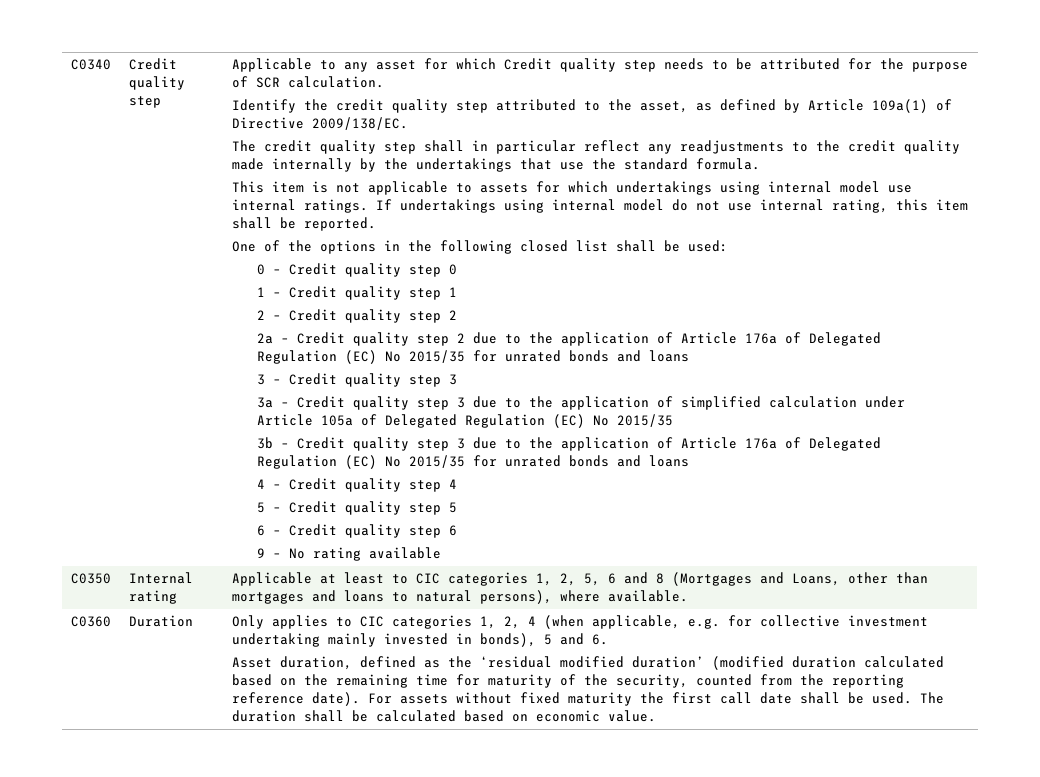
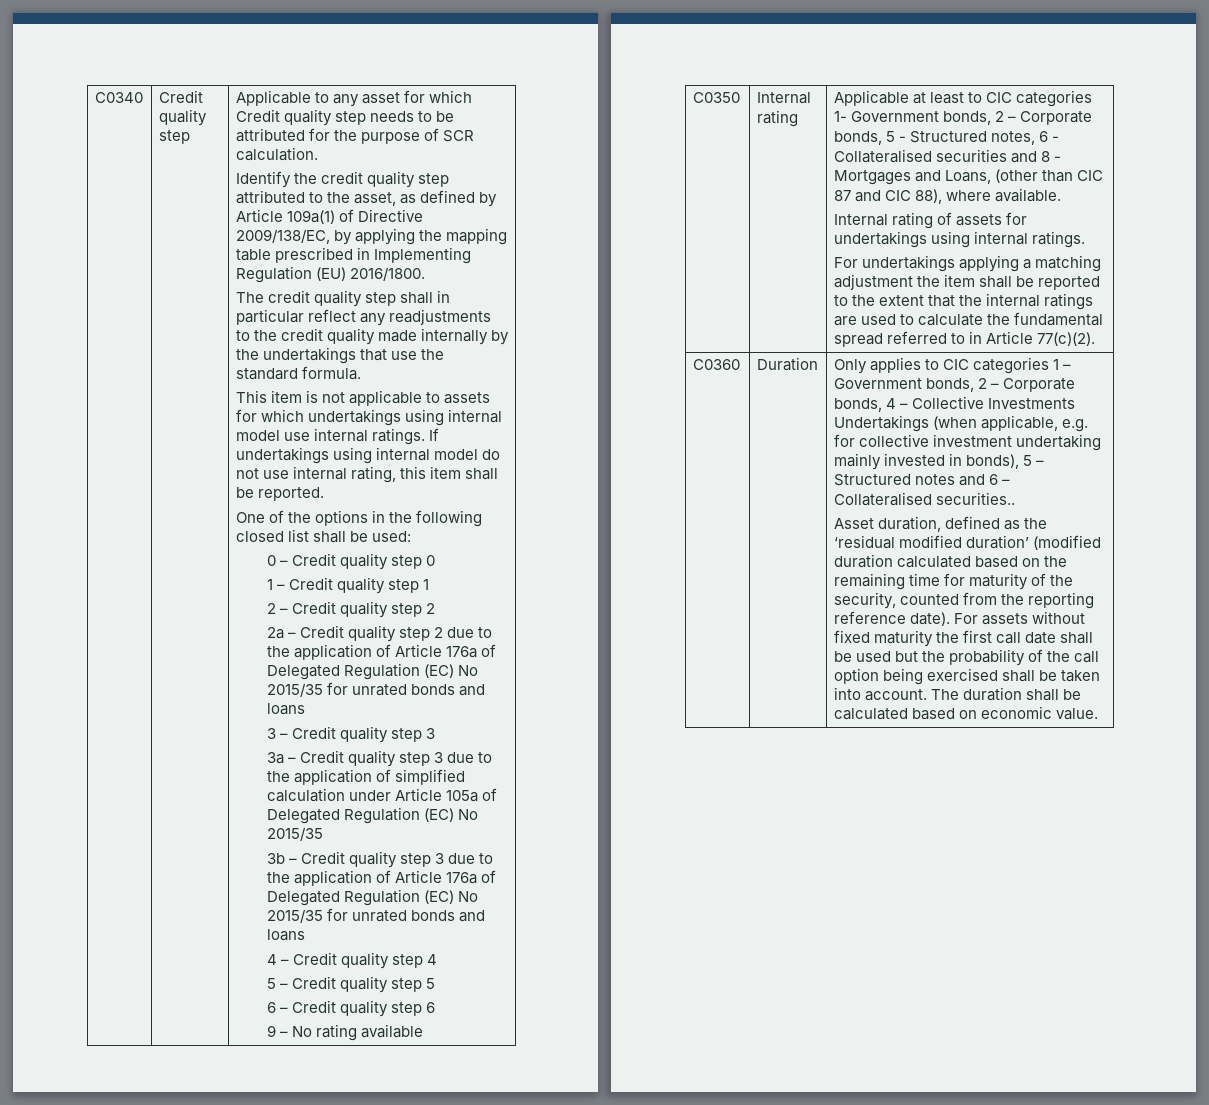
[311,117,408,130] 2009/138/EC. -> [235,228,507,245] [235,247,471,264] [235,266,425,283] 2009/138/EC, by applying the mapping table prescribed in Implementing Regulation (EU) 2016/1800.
[535,572,928,586] [231,590,688,604] 1, 2, 5, 6 and 8 (Mortgages and Loans, other than mortgages and loans to natural persons), where available. -> [833,111,1092,125] [833,131,1059,145] [833,149,1061,163] [833,169,1103,185] [833,188,1061,204] [833,212,1027,229] [833,231,1085,248] [833,255,1101,272] [833,274,1100,290] [833,293,1093,310] [833,312,1103,326] [833,331,1095,347] 1- Government bonds, 2 – Corporate bonds, 5 - Structured notes, 6 - Collateralised securities and 8 - Mortgages and Loans, (other than CIC 87 and CIC 88), where available. // Internal rating of assets for undertakings using internal ratings. // For undertakings applying a matching adjustment the item shall be reported to the extent that the internal ratings are used to calculate the fundamental spread referred to in Article 77(c)(2).
[479,616,536,629] 1, 2, 4 -> [1052,359,1071,370] [833,378,1075,392] [833,396,1075,412] [833,415,929,432] 1 – Government bonds, 2 – Corporate bonds, 4 – Collective Investments Undertakings
[559,633,608,645] and 6. -> [1035,460,1044,466] [833,474,1010,486] [833,492,1015,506] – Structured notes and 6 – Collateralised securities..
[871,692,912,704] used. -> [855,649,1099,666] [833,668,1100,685] [833,687,927,701] used but the probability of the call option being exercised shall be taken into account.

